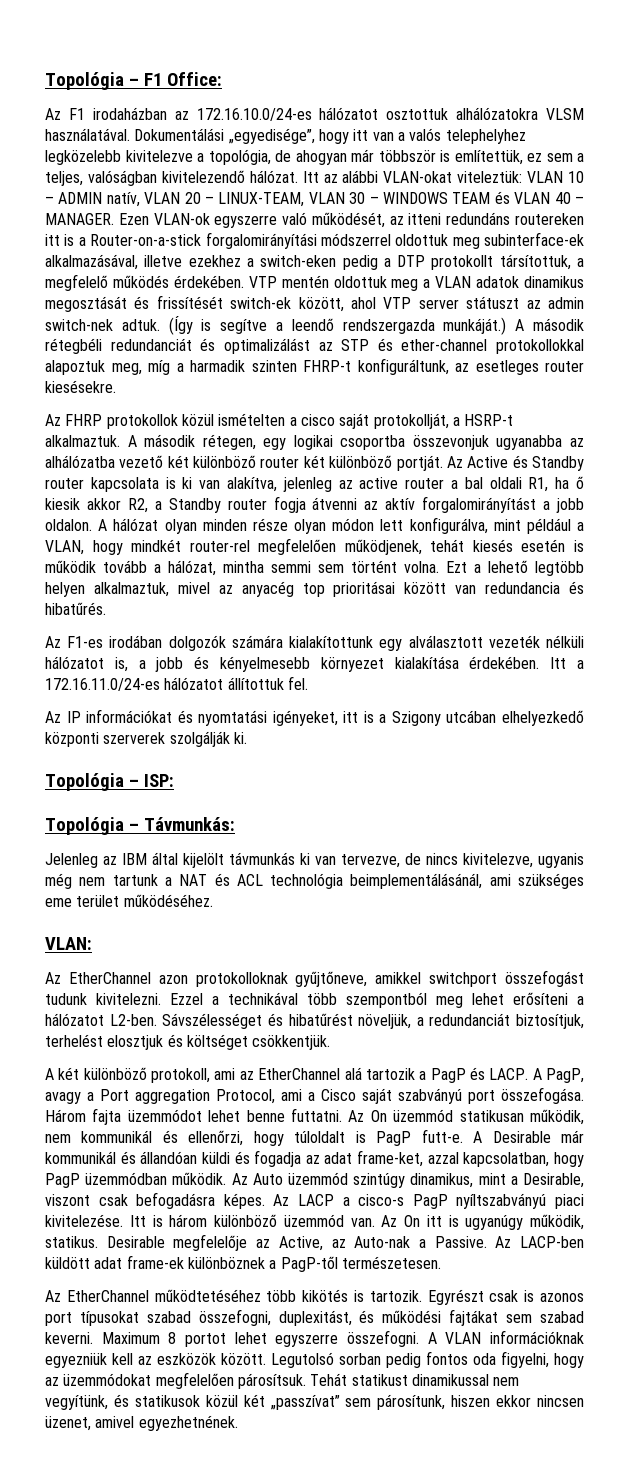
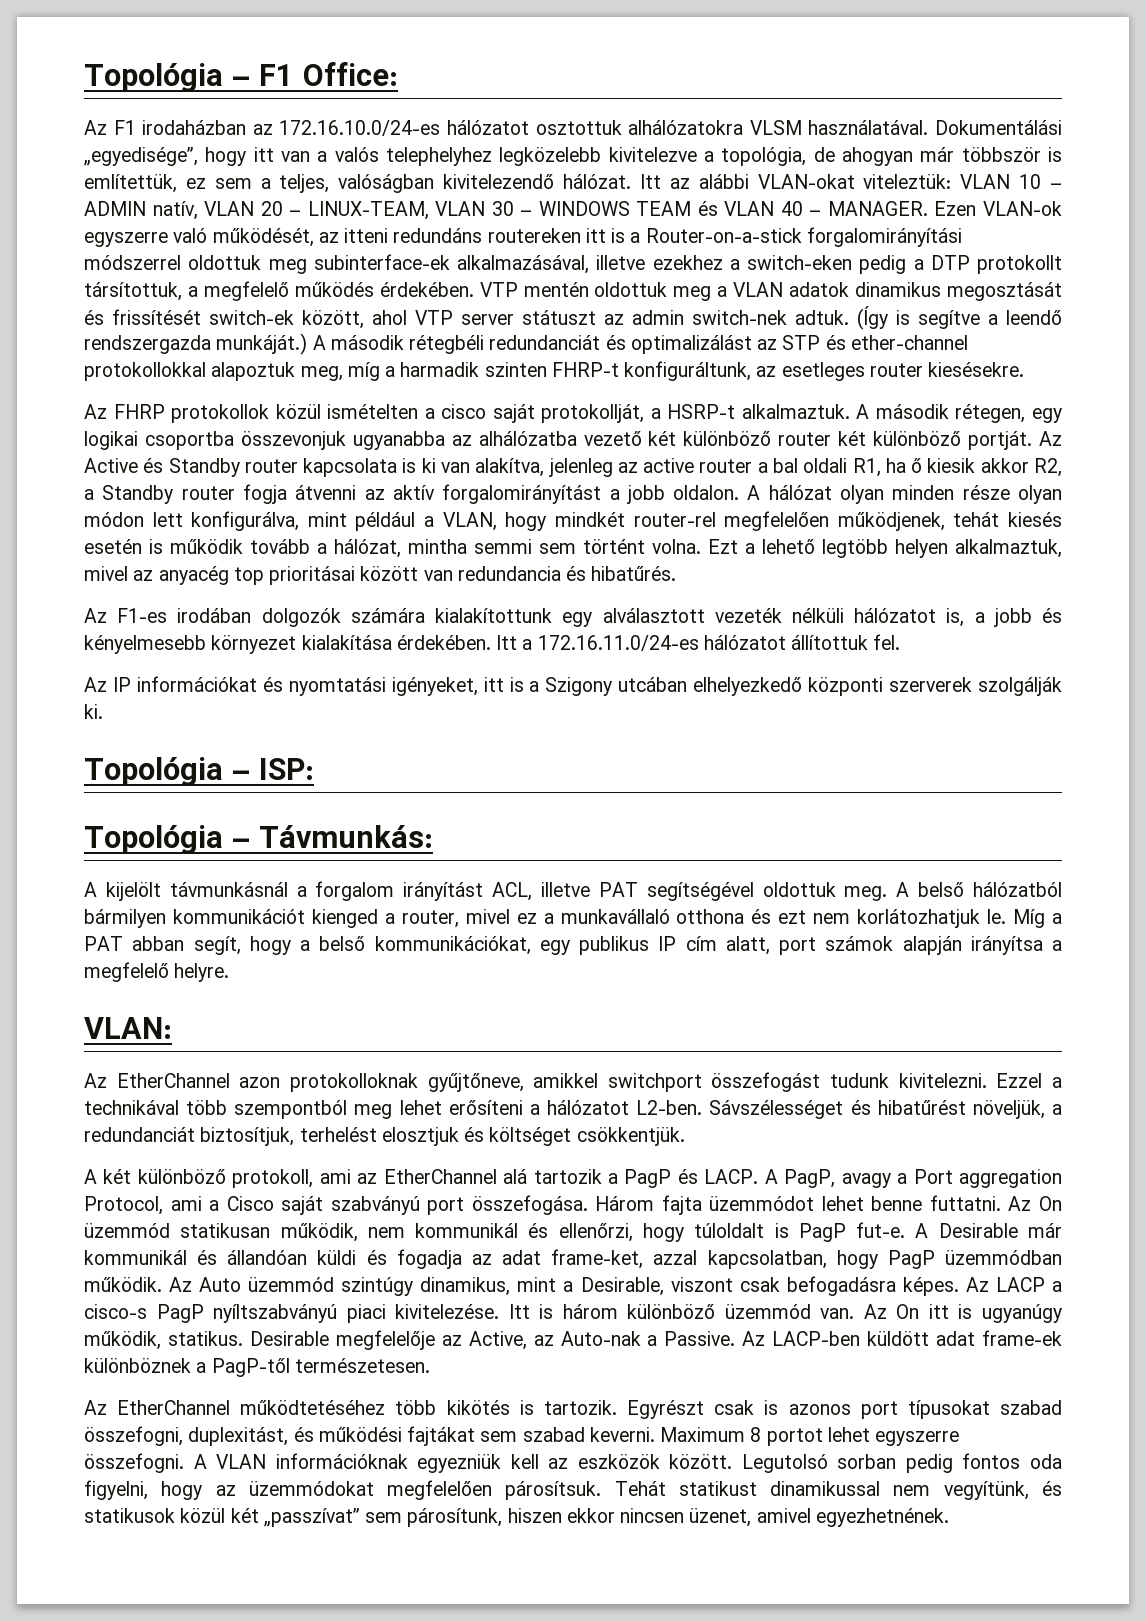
[45,852,584,868] [45,873,584,889] [45,894,213,907] Jelenleg az IBM által kijelölt távmunkás ki van tervezve, de nincs kivitelezve, ugyanis még nem tartunk a NAT és ACL technológia beimplementálásánál, ami szükséges eme terület működéséhez. -> [84,881,1062,901] [84,909,1062,928] [84,936,1062,955] [84,962,230,982] A kijelölt távmunkásnál a forgalom irányítást ACL, illetve PAT segítségével oldottuk meg. A belső hálózatból bármilyen kommunikációt kienged a router, mivel ez a munkavállaló otthona és ezt nem korlátozhatjuk le. Míg a PAT abban segít, hogy a belső kommunikációkat, egy publikus IP cím alatt, port számok alapján irányítsa a megfelelő helyre.
[421,1129,463,1143] futt-e. -> [856,1222,906,1238] fut-e.

